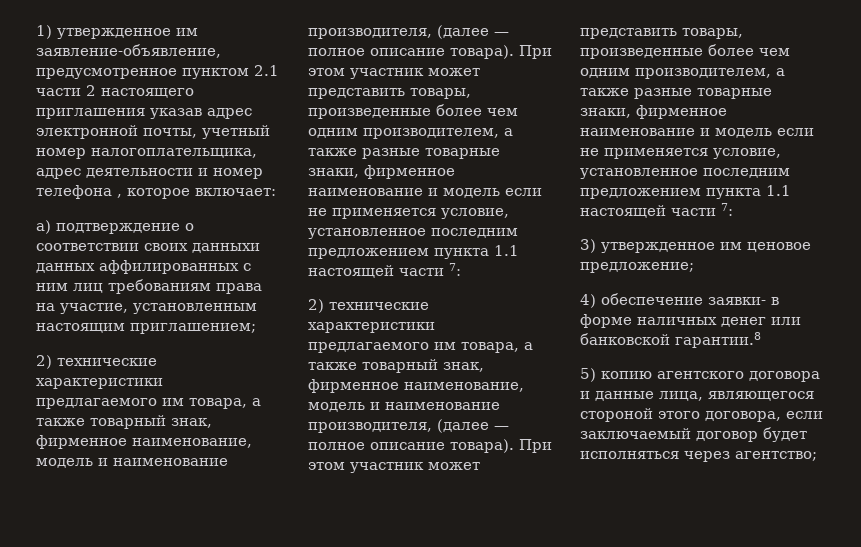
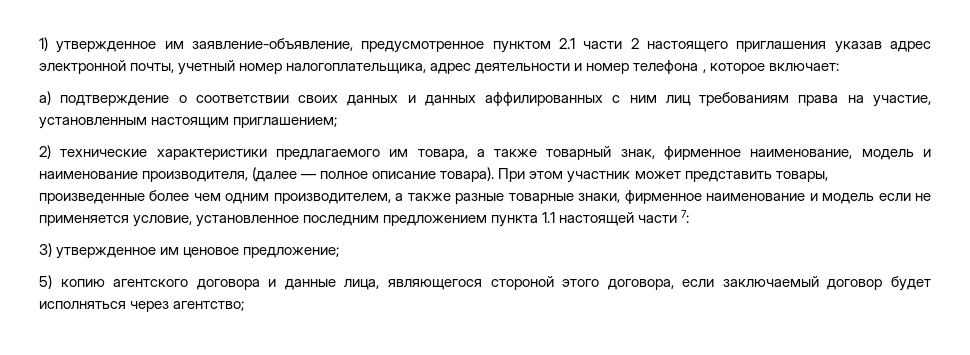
[192,243,260,253] данныхи -> [347,95,416,106] данных и
[308,299,429,313] [308,322,435,333] [308,342,533,353] [308,359,484,373] [308,379,524,393] [308,402,500,412] [308,419,509,433] [308,439,552,453] [308,462,480,473] [580,28,743,39] [580,44,790,59] [580,68,785,79] [580,88,772,99] [580,105,727,119] [580,128,814,138] [580,148,781,159] [580,168,790,179] [580,185,791,199] [580,203,733,218] // 2) технические характеристики предлагаемого им товара, а также товарный знак, фирменное наименование, модель и наименование производителя, (далее — полное описание товара). При этом участник может представить товары, произведенные более чем одним производителем, а также разные товарные знаки, фирменное наименование и модель если не применяется условие, установленное последним предложением пункта 1.1 настоящей части 7: -> (690, 216) none
[580,293,779,308] [580,314,801,328] [580,332,761,348] // 4) обеспечение заявки- в форме наличных денег или банковской гарантии.8 -> (340, 252) none

